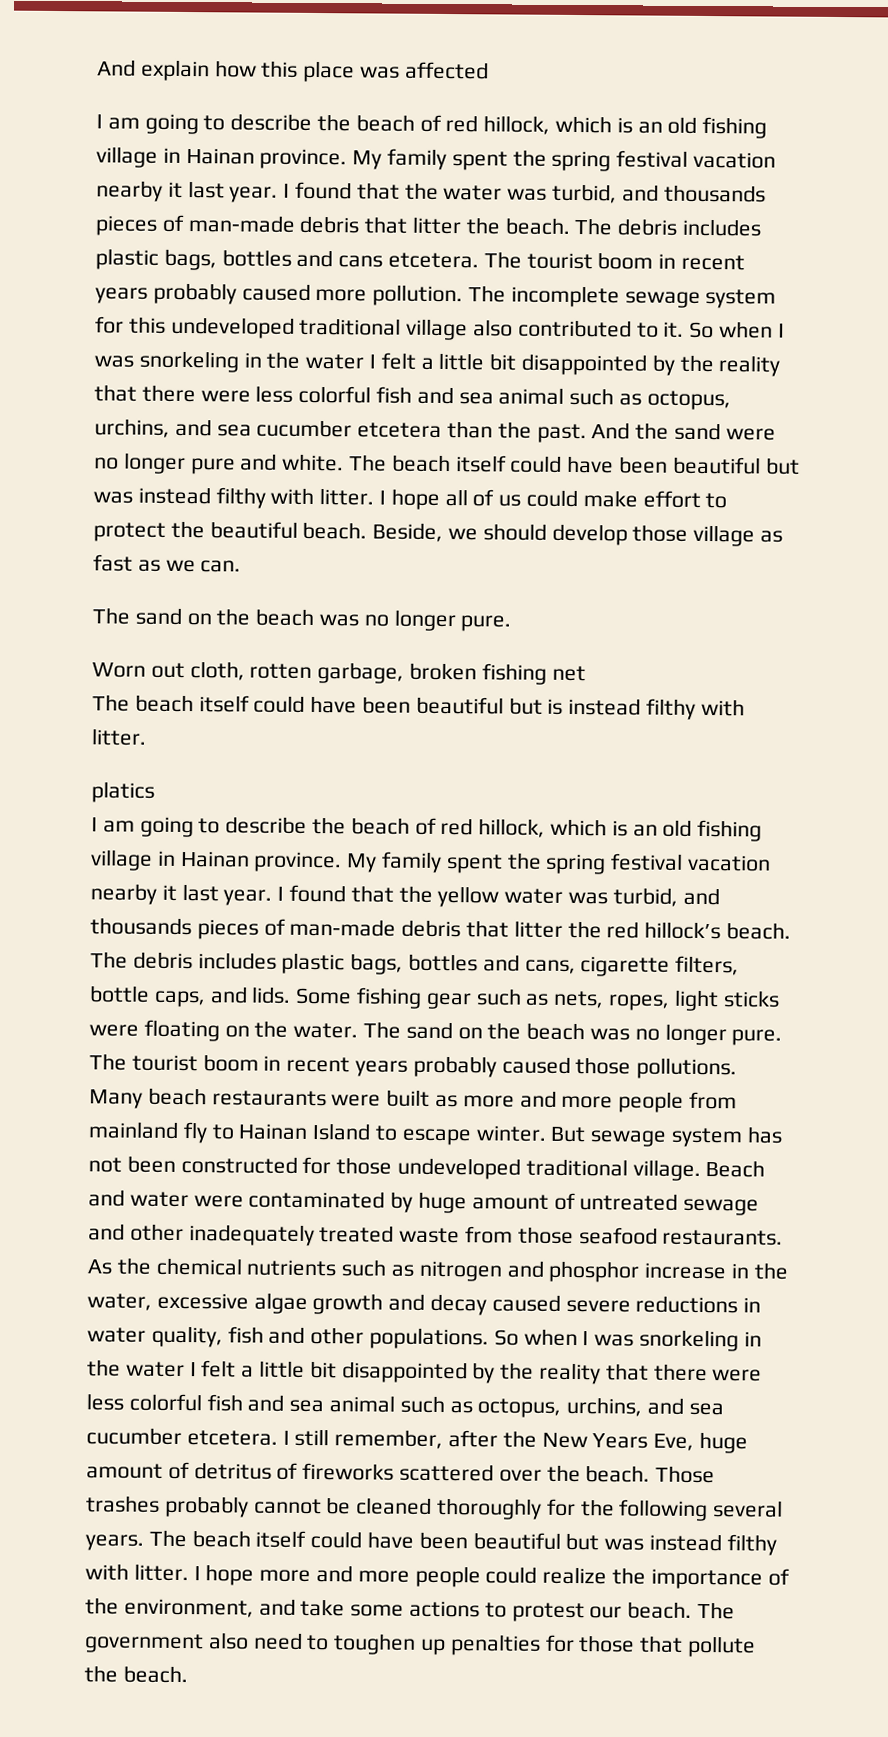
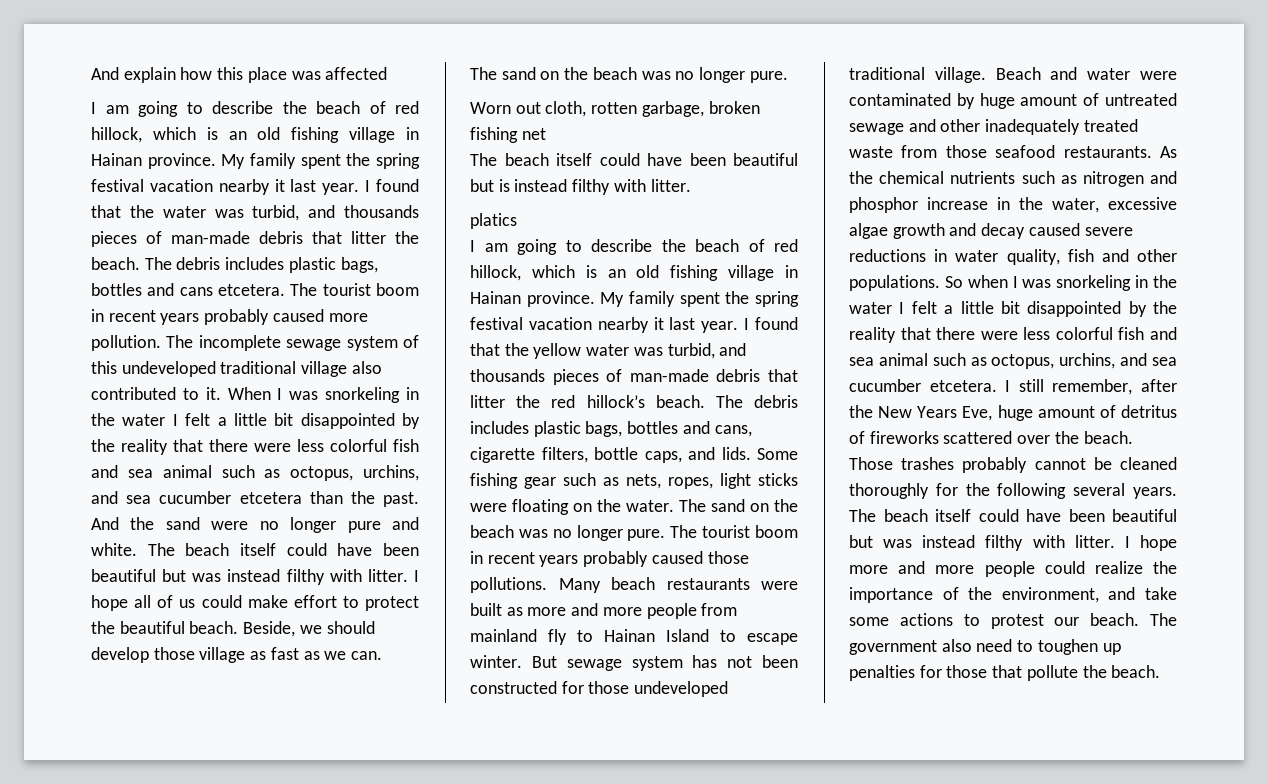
[95,316,124,334] for -> [403,335,419,348] of
[689,321,774,339] So when -> [227,387,271,400] When

